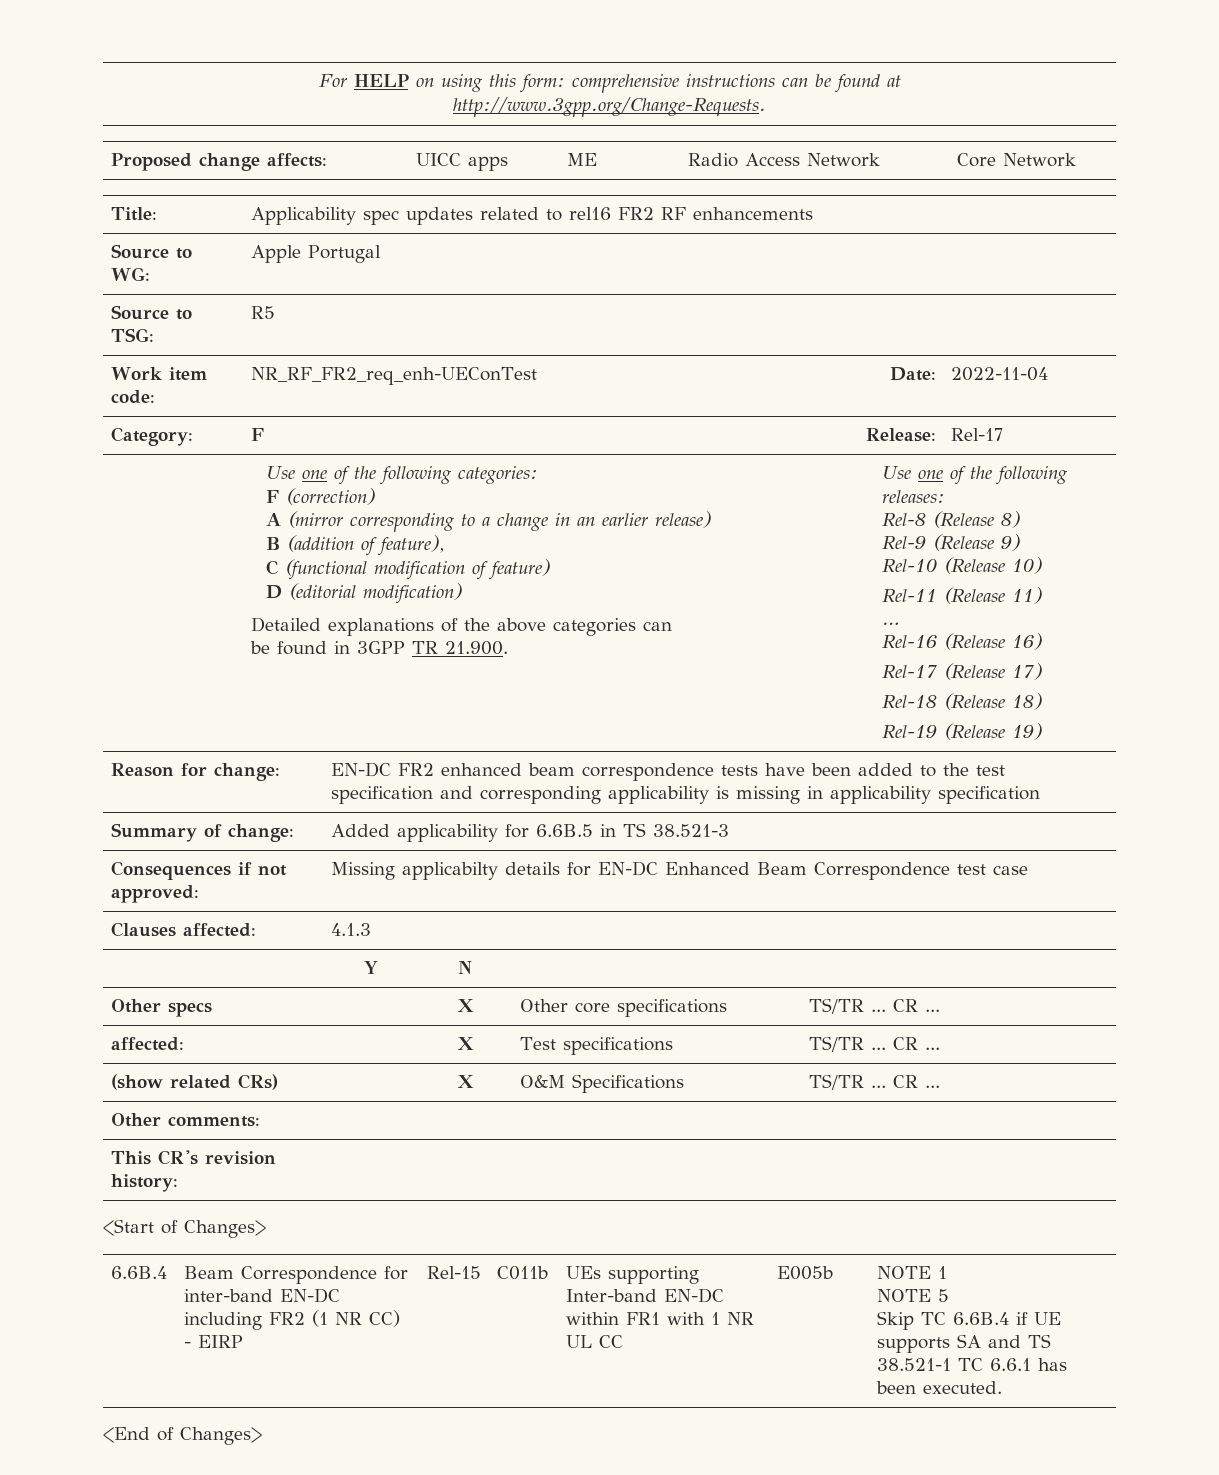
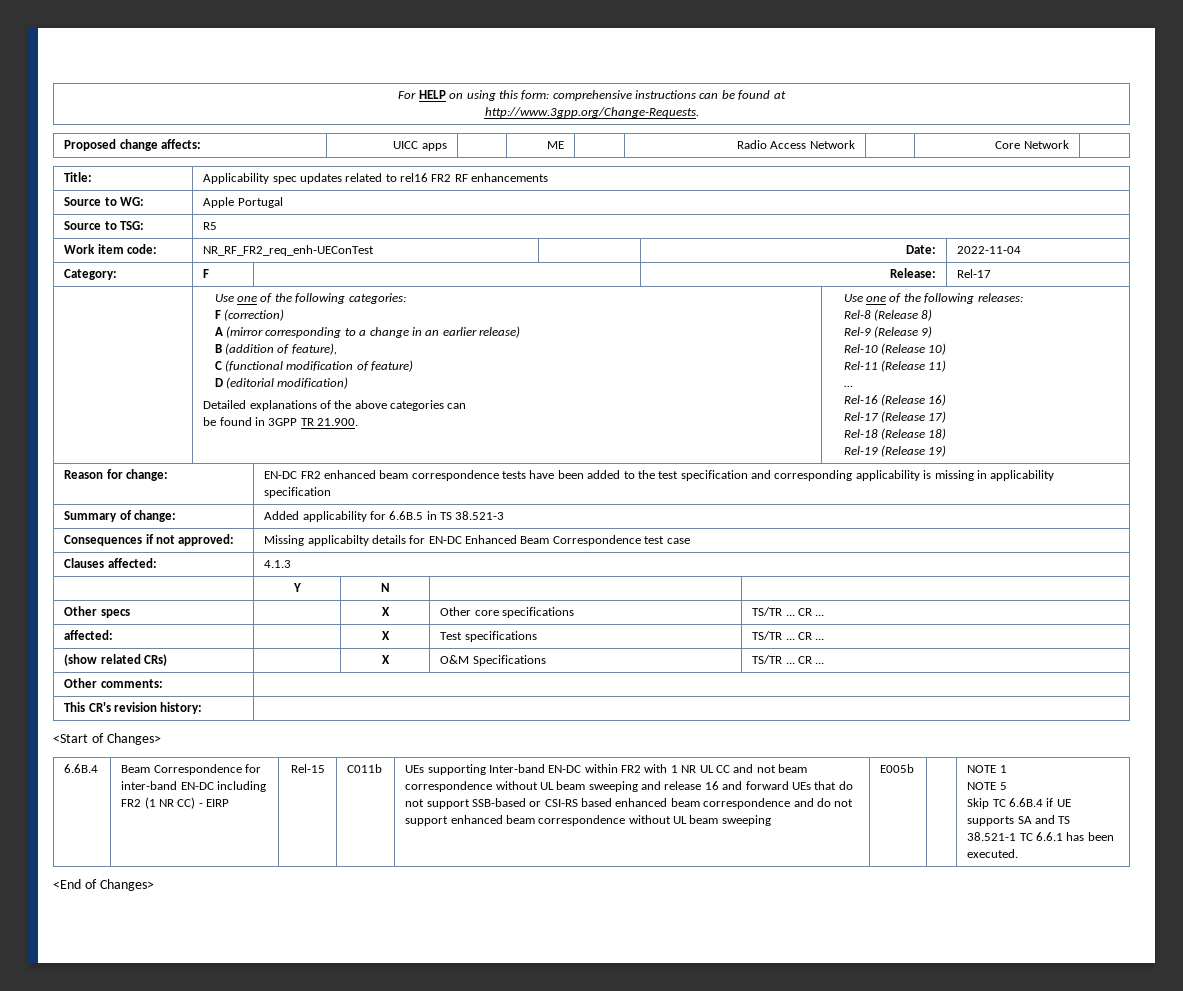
[626,1312,661,1325] FR1 -> [621,765,642,773] FR2
(624, 1341) none -> [733,764,808,773] [405,781,853,792] [405,798,854,809] [405,815,771,826] and not beam correspondence without UL beam sweeping and release 16 and forward UEs that do not support SSB-based or CSI-RS based enhanced beam correspondence and do not support enhanced beam correspondence without UL beam sweeping

